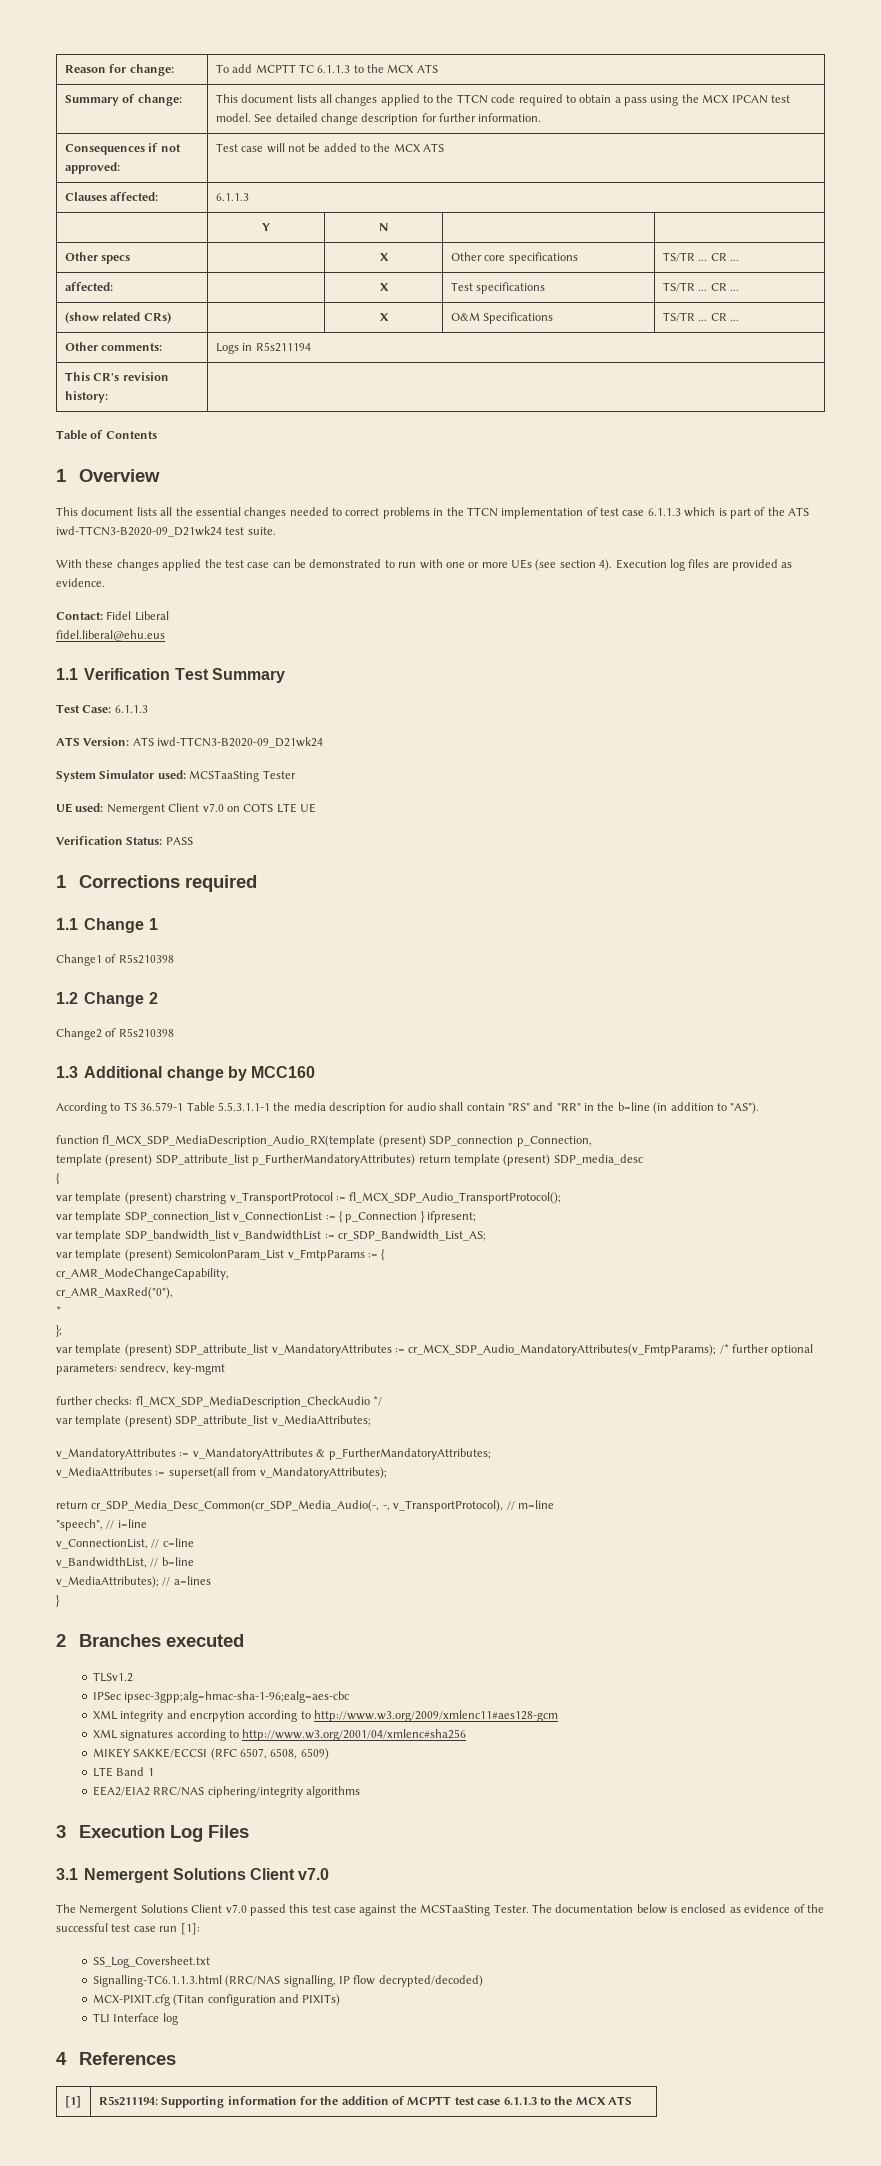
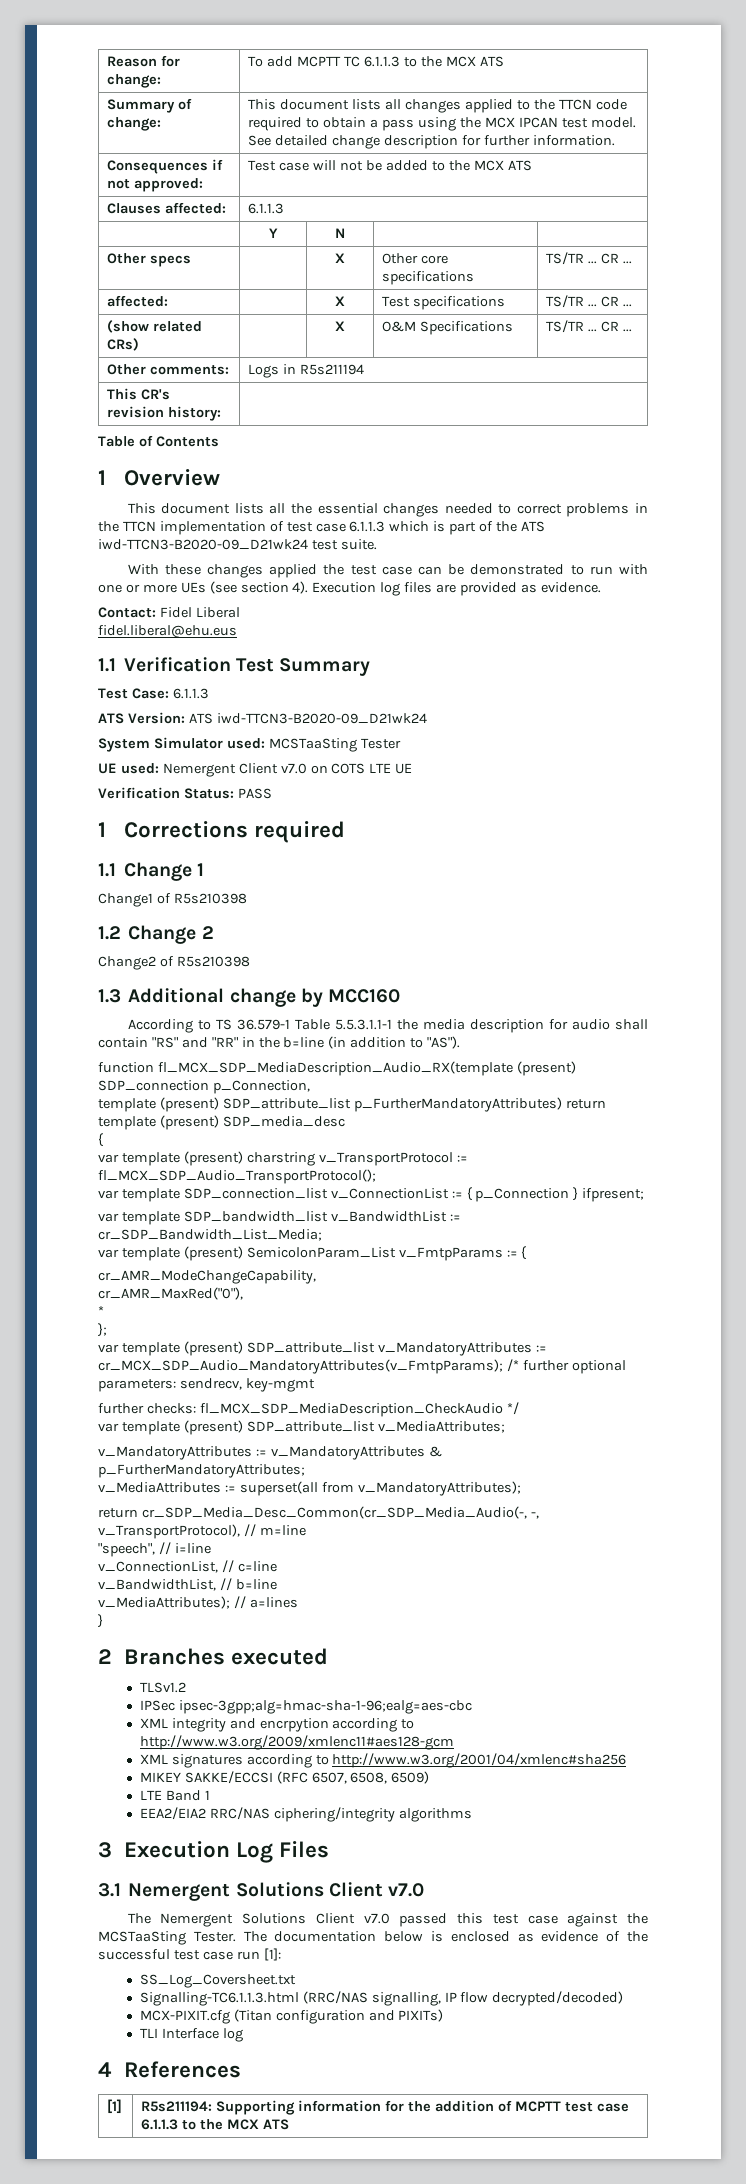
[337,1230,486,1241] cr_SDP_Bandwidth_List_AS; -> [98,1229,322,1241] cr_SDP_Bandwidth_List_Media;

